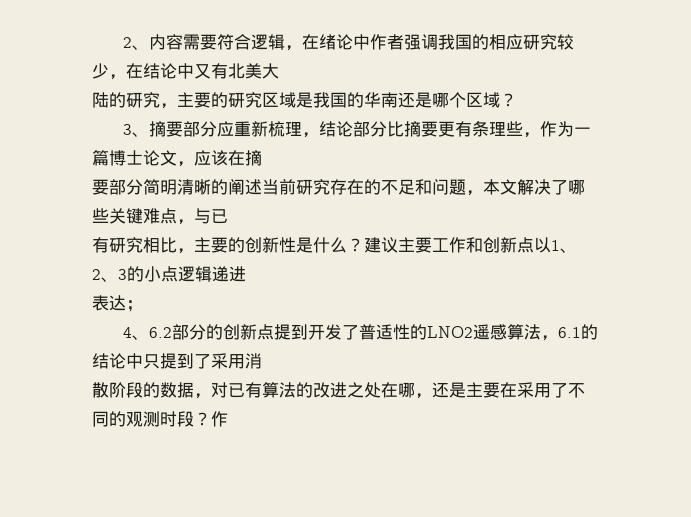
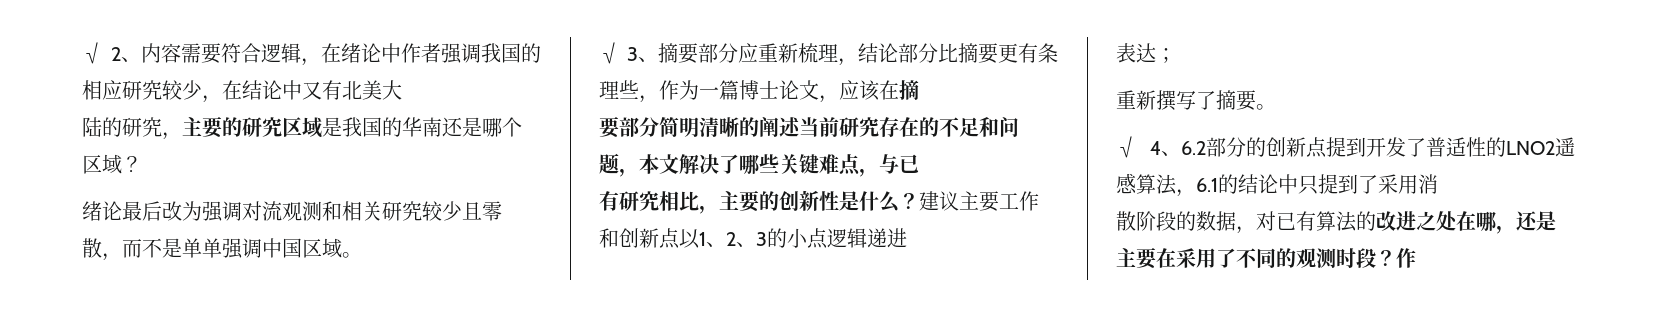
(122, 42) none -> [82,42,102,64] √
(517, 100) none -> [82,201,502,222] [82,238,362,261] [599,42,619,64] 绪论最后改为强调对流观测和相关研究较少且零散，而不是单单强调中国区域。 // √
(143, 306) none -> [1116,90,1276,111] [1116,136,1136,158] 重新撰写了摘要。 // √

